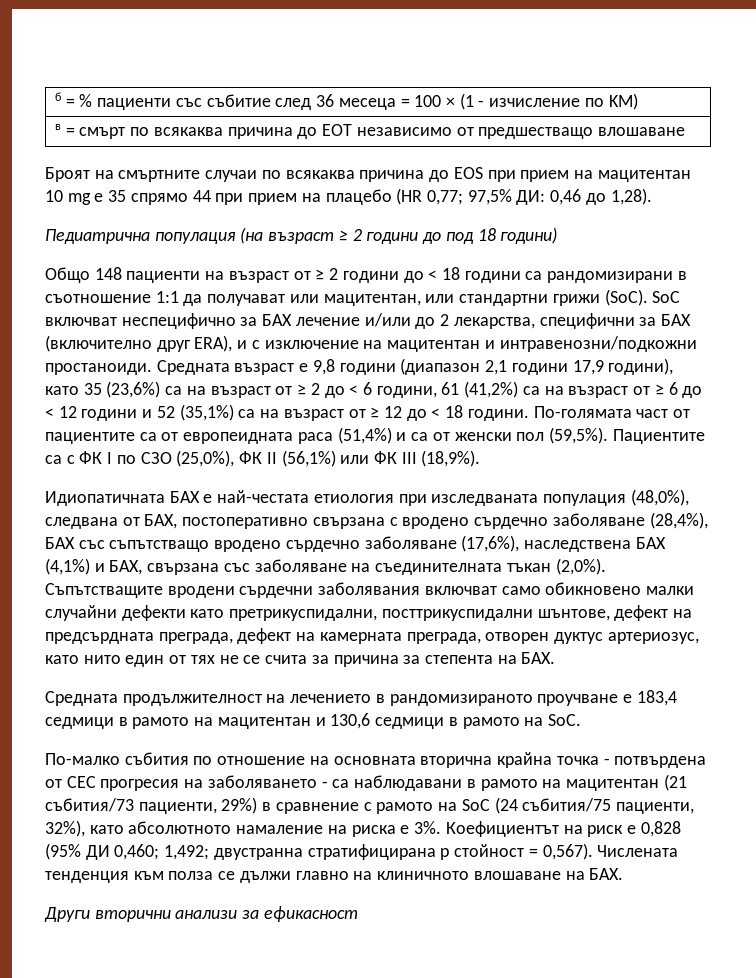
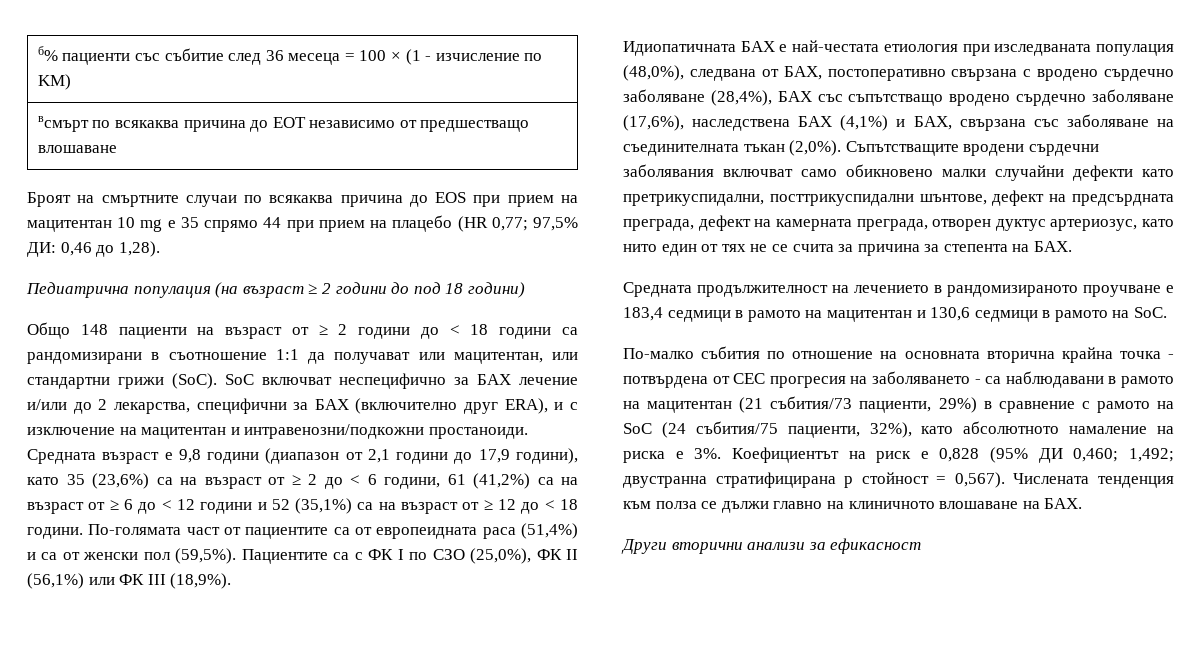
[55,92,93,107] б = % -> [37,46,58,61] б%
[55,124,126,139] в = смърт -> [37,116,89,132] всмърт
(481, 366) none -> [345,452,363,460] от
(568, 369) none -> [454,452,473,464] до

